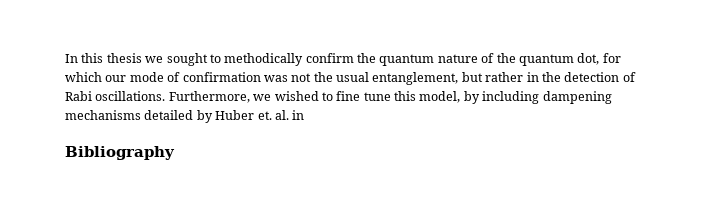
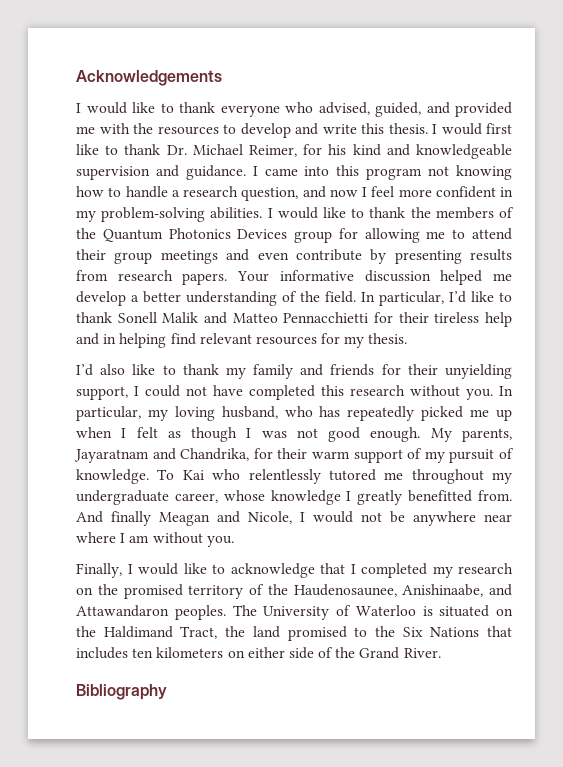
[65,53,621,66] [65,72,636,85] [65,91,612,104] [65,110,305,123] In this thesis we sought to methodically confirm the quantum nature of the quantum dot, for which our mode of confirmation was not the usual entanglement, but rather in the detection of Rabi oscillations. Furthermore, we wished to fine tune this model, by including dampening mechanisms detailed by Huber et. al. in -> [76,70,222,86] [76,102,512,117] [76,123,512,138] [76,144,512,159] [76,165,512,180] [76,186,513,201] [76,207,514,222] [76,228,512,243] [76,249,512,264] [76,270,512,285] [76,291,512,306] [76,312,512,327] [76,333,408,348] [76,364,512,379] [76,385,513,400] [76,406,513,421] [76,427,512,442] [74,448,515,463] [76,469,512,484] [76,490,512,505] [76,511,512,526] [76,532,234,547] [76,563,513,578] [76,584,512,599] [76,605,513,620] [76,626,512,641] [76,647,441,659] Acknowledgements // I would like to thank everyone who advised, guided, and provided me with the resources to develop and write this thesis. I would first like to thank Dr. Michael Reimer, for his kind and knowledgeable supervision and guidance. I came into this program not knowing how to handle a research question, and now I feel more confident in my problem-solving abilities. I would like to thank the members of the Quantum Photonics Devices group for allowing me to attend their group meetings and even contribute by presenting results from research papers. Your informative discussion helped me develop a better understanding of the field. In particular, I’d like to thank Sonell Malik and Matteo Pennacchietti for their tireless help and in helping find relevant resources for my thesis. // I’d also like to thank my family and friends for their unyielding support, I could not have completed this research without you. In particular, my loving husband, who has repeatedly picked me up when I felt as though I was not good enough. My parents, Jayaratnam and Chandrika, for their warm support of my pursuit of knowledge. To Kai who relentlessly tutored me throughout my undergraduate career, whose knowledge I greatly benefitted from. And finally Meagan and Nicole, I would not be anywhere near where I am without you. // Finally, I would like to acknowledge that I completed my research on the promised territory of the Haudenosaunee, Anishinaabe, and Attawandaron peoples. The University of Waterloo is situated on the Haldimand Tract, the land promised to the Six Nations that includes ten kilometers on either side of the Grand River.

